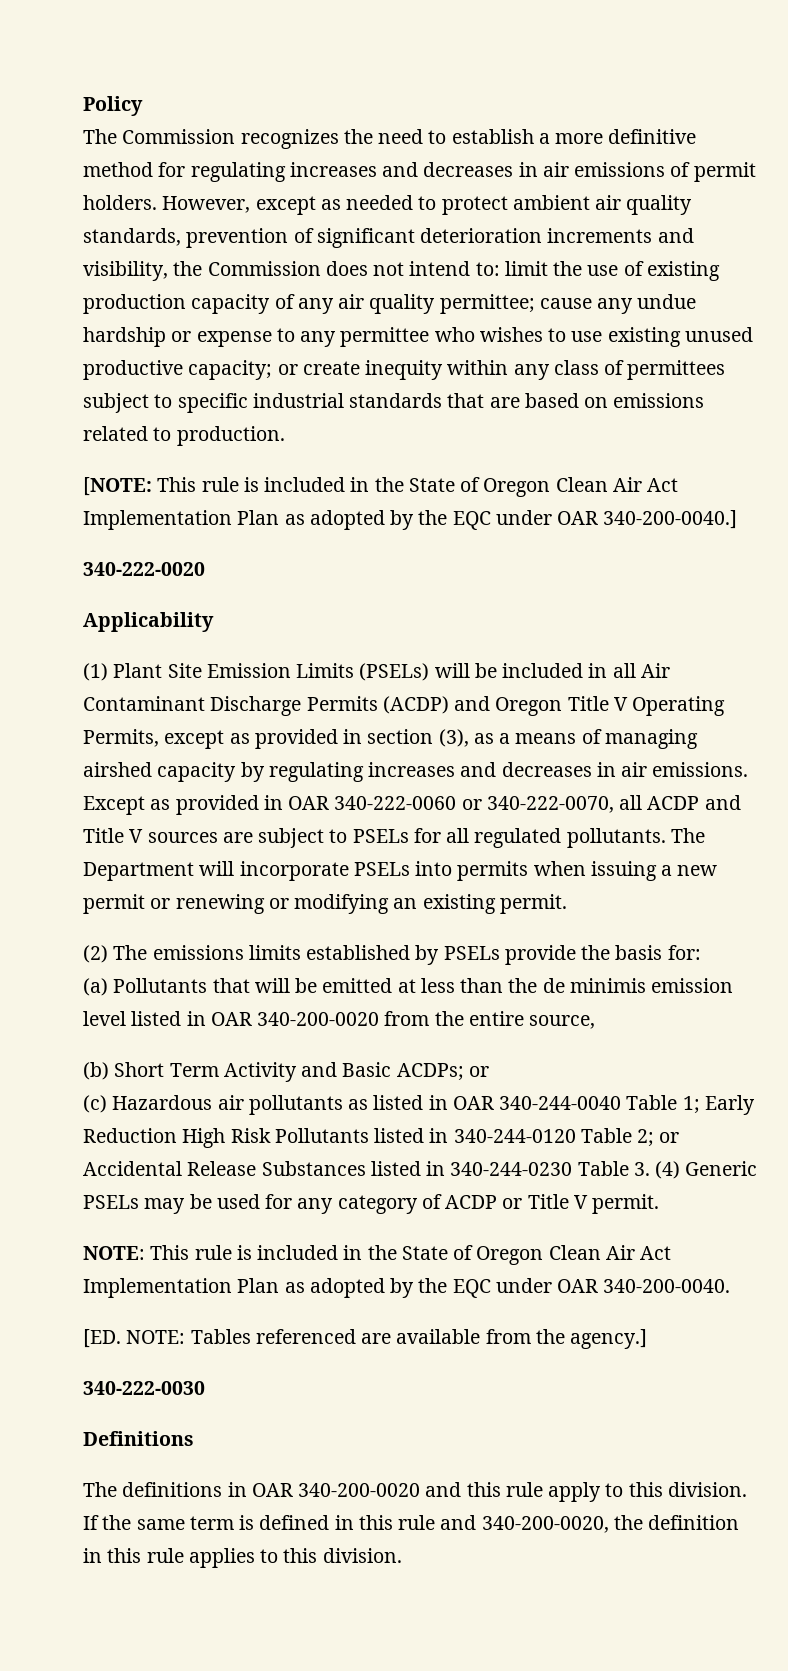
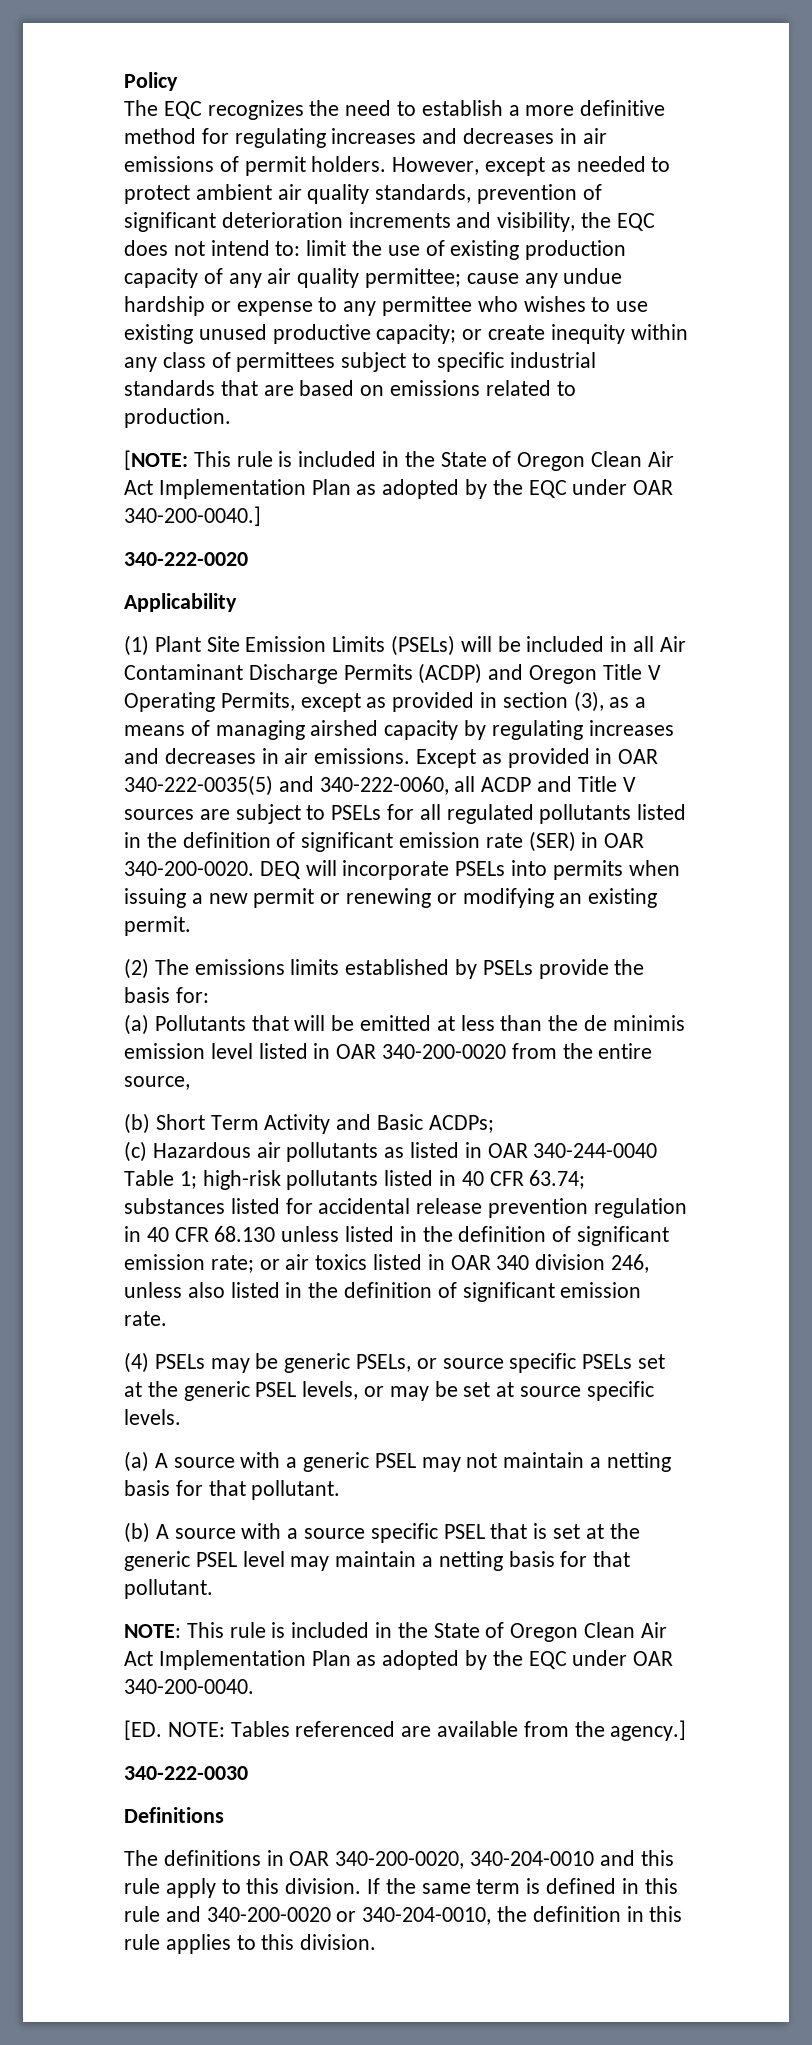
[122,129,236,144] Commission -> [163,101,202,119] EQC
[207,261,321,276] Commission -> [616,213,655,231] EQC
[334,796,614,813] 340-222-0060 or 340-222-0070, -> [124,775,449,796] 340-222-0035(5) and 340-222-0060,
[566,828,705,848] [83,862,194,881] pollutants. The Department -> [539,804,687,824] [124,831,645,852] [124,861,301,879] pollutants listed in the definition of significant emission rate (SER) in OAR 340-200-0020. DEQ
[468,1066,489,1077] or -> (494, 1124) none
[704,1095,755,1115] [83,1128,680,1148] [83,1161,758,1179] [83,1194,660,1214] Early Reduction High Risk Pollutants listed in 340-244-0120 Table 2; or Accidental Release Substances listed in 340-244-0230 Table 3. (4) Generic PSELs may be used for any category of ACDP or Title V permit. -> [202,1170,586,1190] [124,1198,687,1218] [124,1226,670,1246] [124,1254,650,1273] [124,1282,642,1302] [124,1311,167,1326] [124,1352,666,1373] [124,1381,654,1401] [124,1409,181,1425] [124,1451,671,1472] [124,1480,341,1500] [124,1522,640,1543] [124,1551,631,1571] [124,1579,213,1599] high-risk pollutants listed in 40 CFR 63.74; substances listed for accidental release prevention regulation in 40 CFR 68.130 unless listed in the definition of significant emission rate; or air toxics listed in OAR 340 division 246, unless also listed in the definition of significant emission rate. // (4) PSELs may be generic PSELs, or source specific PSELs set at the generic PSEL levels, or may be set at source specific levels. // (a) A source with a generic PSEL may not maintain a netting basis for that pollutant. // (b) A source with a source specific PSEL that is set at the generic PSEL level may maintain a netting basis for that pollutant.
[298,1483,421,1497] 340-200-0020 -> [335,1851,595,1869] 340-200-0020, 340-204-0010
[481,1516,609,1533] 340-200-0020, -> [206,1907,492,1925] 340-200-0020 or 340-204-0010,

